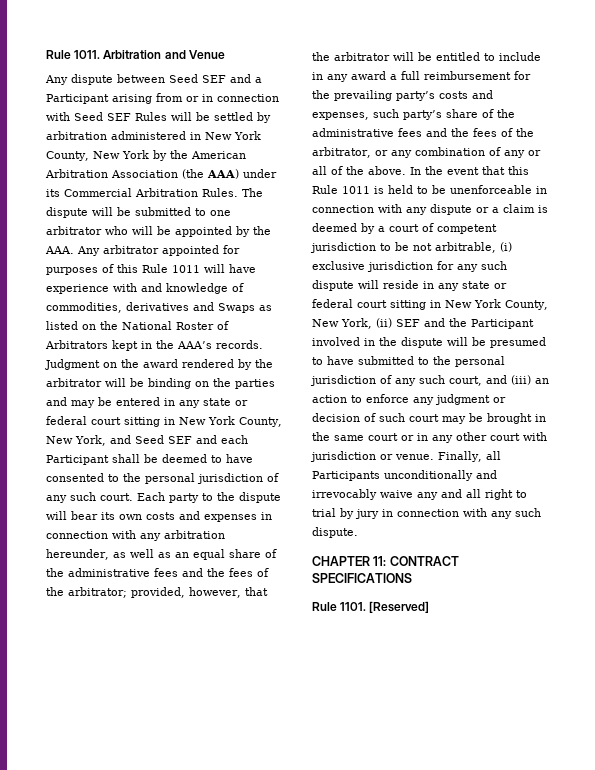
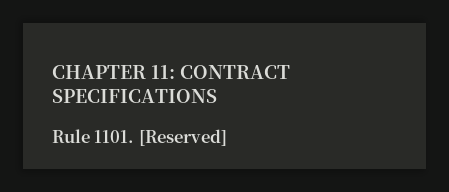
[46,50,225,59] [45,74,262,85] [46,93,279,104] [46,112,271,123] [46,131,261,140] [46,150,246,161] [45,169,277,179] [46,188,263,197] [46,207,231,218] [46,226,271,237] [45,245,240,256] [46,264,256,275] [46,283,244,294] [46,302,272,313] [46,321,229,330] [45,340,263,351] [45,359,273,370] [46,378,275,389] [46,397,248,408] [46,416,282,427] [46,435,248,446] [46,454,253,465] [46,473,279,484] [46,492,281,503] [46,511,272,522] [46,530,225,541] [46,549,277,560] [46,568,269,577] [46,587,268,598] [312,52,541,61] [312,71,531,82] [312,90,493,101] [312,109,515,120] [312,128,534,137] [312,147,541,158] [312,166,529,175] [312,185,547,194] [312,204,548,215] [312,223,497,234] [310,242,512,253] [312,261,507,272] [312,280,507,291] [312,299,548,310] [312,318,534,329] [312,337,546,348] [312,356,505,367] [310,375,549,386] [312,394,506,405] [312,413,546,424] [312,432,547,443] [310,451,501,462] [312,470,497,481] [312,489,527,500] [312,508,541,519] [312,527,358,538] Rule 1011. Arbitration and Venue // Any dispute between Seed SEF and a Participant arising from or in connection with Seed SEF Rules will be settled by arbitration administered in New York County, New York by the American Arbitration Association (the AAA) under its Commercial Arbitration Rules. The dispute will be submitted to one arbitrator who will be appointed by the AAA. Any arbitrator appointed for purposes of this Rule 1011 will have experience with and knowledge of commodities, derivatives and Swaps as listed on the National Roster of Arbitrators kept in the AAA’s records. Judgment on the award rendered by the arbitrator will be binding on the parties and may be entered in any state or federal court sitting in New York County, New York, and Seed SEF and each Participant shall be deemed to have consented to the personal jurisdiction of any such court. Each party to the dispute will bear its own costs and expenses in connection with any arbitration hereunder, as well as an equal share of the administrative fees and the fees of the arbitrator; provided, however, that the arbitrator will be entitled to include in any award a full reimbursement for the prevailing party’s costs and expenses, such party’s share of the administrative fees and the fees of the arbitrator, or any combination of any or all of the above. In the event that this Rule 1011 is held to be unenforceable in connection with any dispute or a claim is deemed by a court of competent jurisdiction to be not arbitrable, (i) exclusive jurisdiction for any such dispute will reside in any state or federal court sitting in New York County, New York, (ii) SEF and the Participant involved in the dispute will be presumed to have submitted to the personal jurisdiction of any such court, and (iii) an action to enforce any judgment or decision of such court may be brought in the same court or in any other court with jurisdiction or venue. Finally, all Participants unconditionally and irrevocably waive any and all right to trial by jury in connection with any such dispute. // -> (52, 72) none

